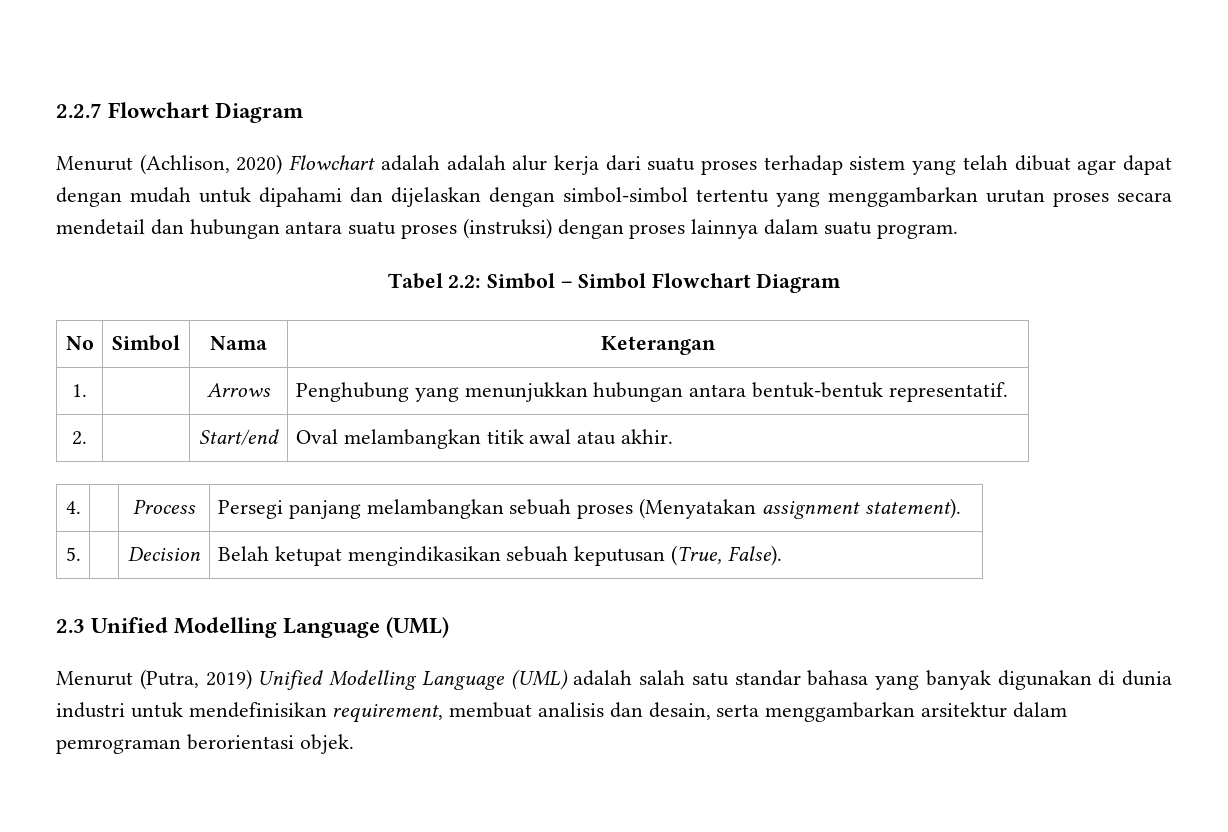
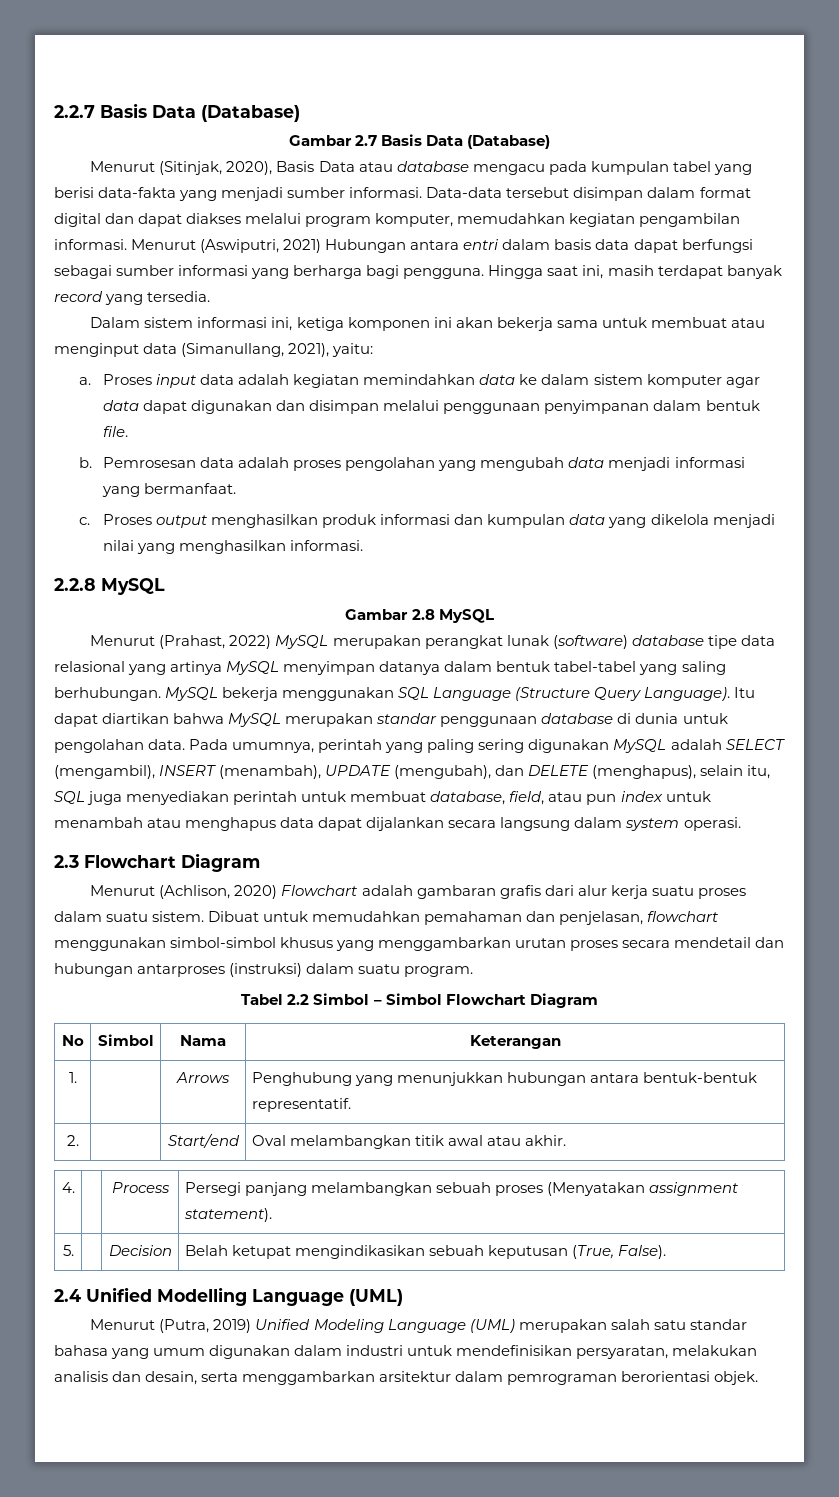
(102, 110) none -> [100,103,300,122] [288,134,551,149] [90,161,752,175] [54,187,751,201] [54,213,741,227] [54,239,753,253] [54,265,782,279] [54,291,211,305] [90,317,765,331] [54,343,374,357] [78,374,760,388] [103,400,760,414] [103,426,129,437] [78,457,745,471] [102,483,237,497] [78,514,775,528] [103,540,364,554] [54,578,165,595] [345,609,494,623] [90,635,775,649] [54,661,726,675] [54,687,756,701] [54,713,728,727] [54,739,785,753] [54,765,771,779] [54,791,711,805] [54,817,741,831] [54,855,79,868] Basis Data (Database) // Gambar 2.7 Basis Data (Database) // Menurut (Sitinjak, 2020), Basis Data atau database mengacu pada kumpulan tabel yang berisi data-fakta yang menjadi sumber informasi. Data-data tersebut disimpan dalam format digital dan dapat diakses melalui program komputer, memudahkan kegiatan pengambilan informasi. Menurut (Aswiputri, 2021) Hubungan antara entri dalam basis data dapat berfungsi sebagai sumber informasi yang berharga bagi pengguna. Hingga saat ini, masih terdapat banyak record yang tersedia. // Dalam sistem informasi ini, ketiga komponen ini akan bekerja sama untuk membuat atau menginput data (Simanullang, 2021), yaitu: // a. Proses input data adalah kegiatan memindahkan data ke dalam sistem komputer agar data dapat digunakan dan disimpan melalui penggunaan penyimpanan dalam bentuk file. // b. Pemrosesan data adalah proses pengolahan yang mengubah data menjadi informasi yang bermanfaat. // c. Proses output menghasilkan produk informasi dan kumpulan data yang dikelola menjadi nilai yang menghasilkan informasi. // 2.2.8 MySQL // Gambar 2.8 MySQL // Menurut (Prahast, 2022) MySQL merupakan perangkat lunak (software) database tipe data relasional yang artinya MySQL menyimpan datanya dalam bentuk tabel-tabel yang saling berhubungan. MySQL bekerja menggunakan SQL Language (Structure Query Language). Itu dapat diartikan bahwa MySQL merupakan standar penggunaan database di dunia untuk pengolahan data. Pada umumnya, perintah yang paling sering digunakan MySQL adalah SELECT (mengambil), INSERT (menambah), UPDATE (mengubah), dan DELETE (menghapus), selain itu, SQL juga menyediakan perintah untuk membuat database, field, atau pun index untuk menambah atau menghapus data dapat dijalankan secara langsung dalam system operasi. // 2.3
[446,155,506,171] adalah -> [416,885,574,899] gambaran grafis dari
[605,155,1173,175] [56,187,769,207] dari suatu proses terhadap sistem yang telah dibuat agar dapat dengan mudah untuk dipahami dan dijelaskan dengan simbol-simbol tertentu -> [651,886,746,899] [54,911,719,925] [54,937,334,951] suatu proses dalam suatu sistem. Dibuat untuk memudahkan pemahaman dan penjelasan, flowchart menggunakan simbol-simbol khusus
[285,218,759,239] antara suatu proses (instruksi) dengan proses lainnya -> [137,963,303,977] antarproses (instruksi)
[448,275,482,288] 2.2: -> [287,994,310,1005] 2.2
[56,619,85,633] 2.3 -> [54,1289,81,1302] 2.4
[329,669,633,690] Modelling Language (UML) adalah -> [313,1319,607,1333] Modeling Language (UML) merupakan
[925,670,1172,690] banyak digunakan di dunia -> [153,1345,343,1359] umum digunakan dalam
[332,702,533,723] requirement, membuat -> [576,1345,758,1359] persyaratan, melakukan

